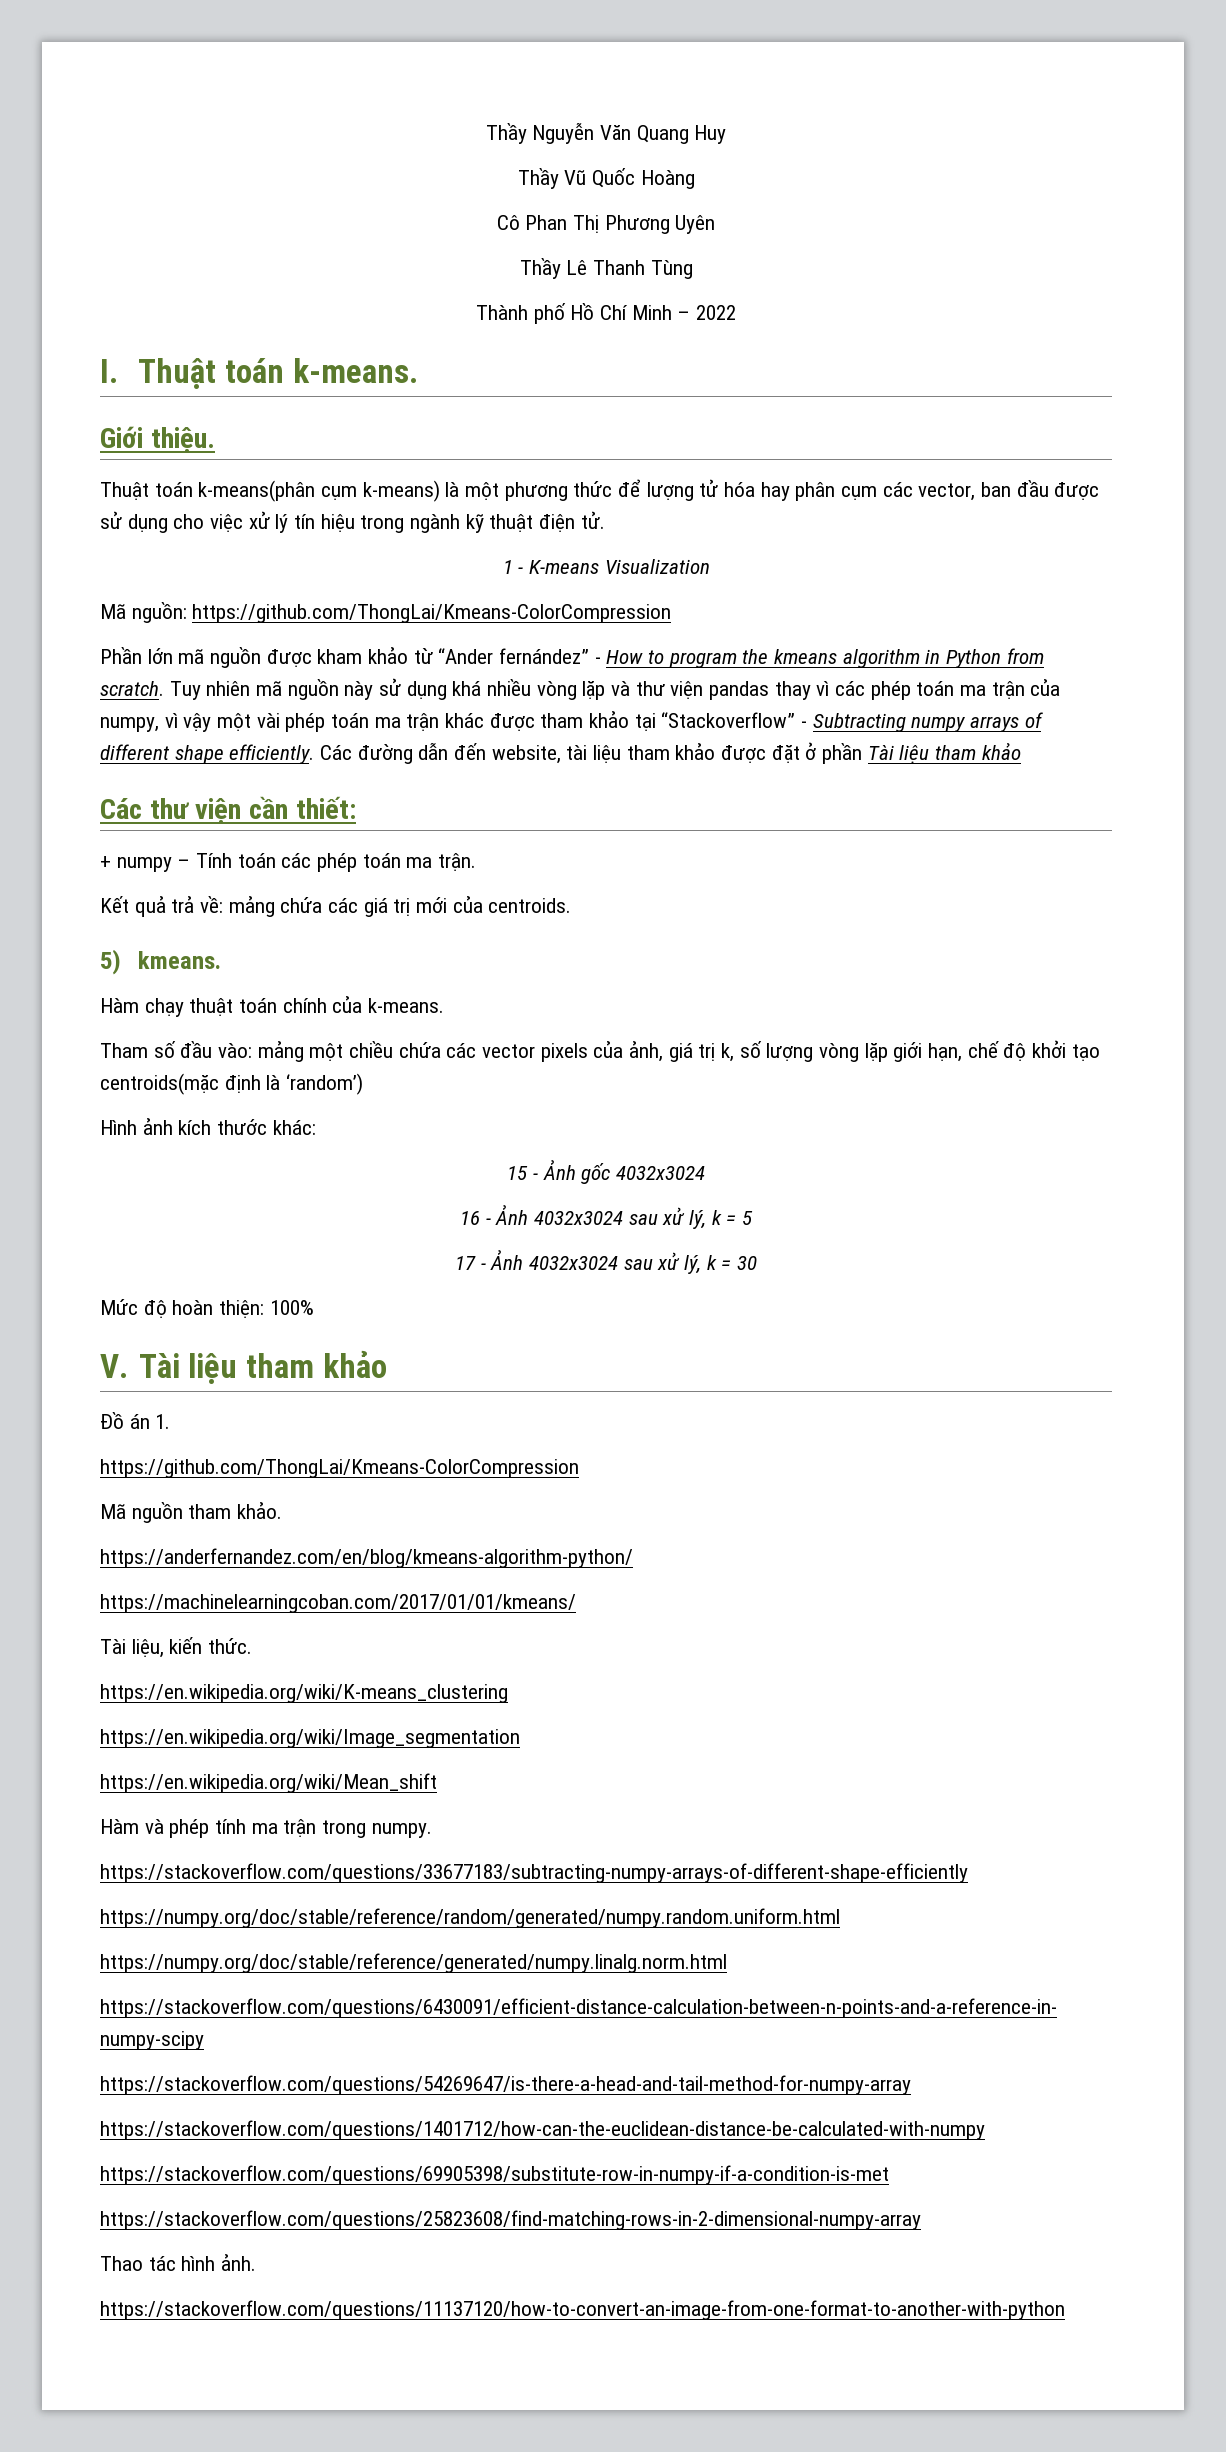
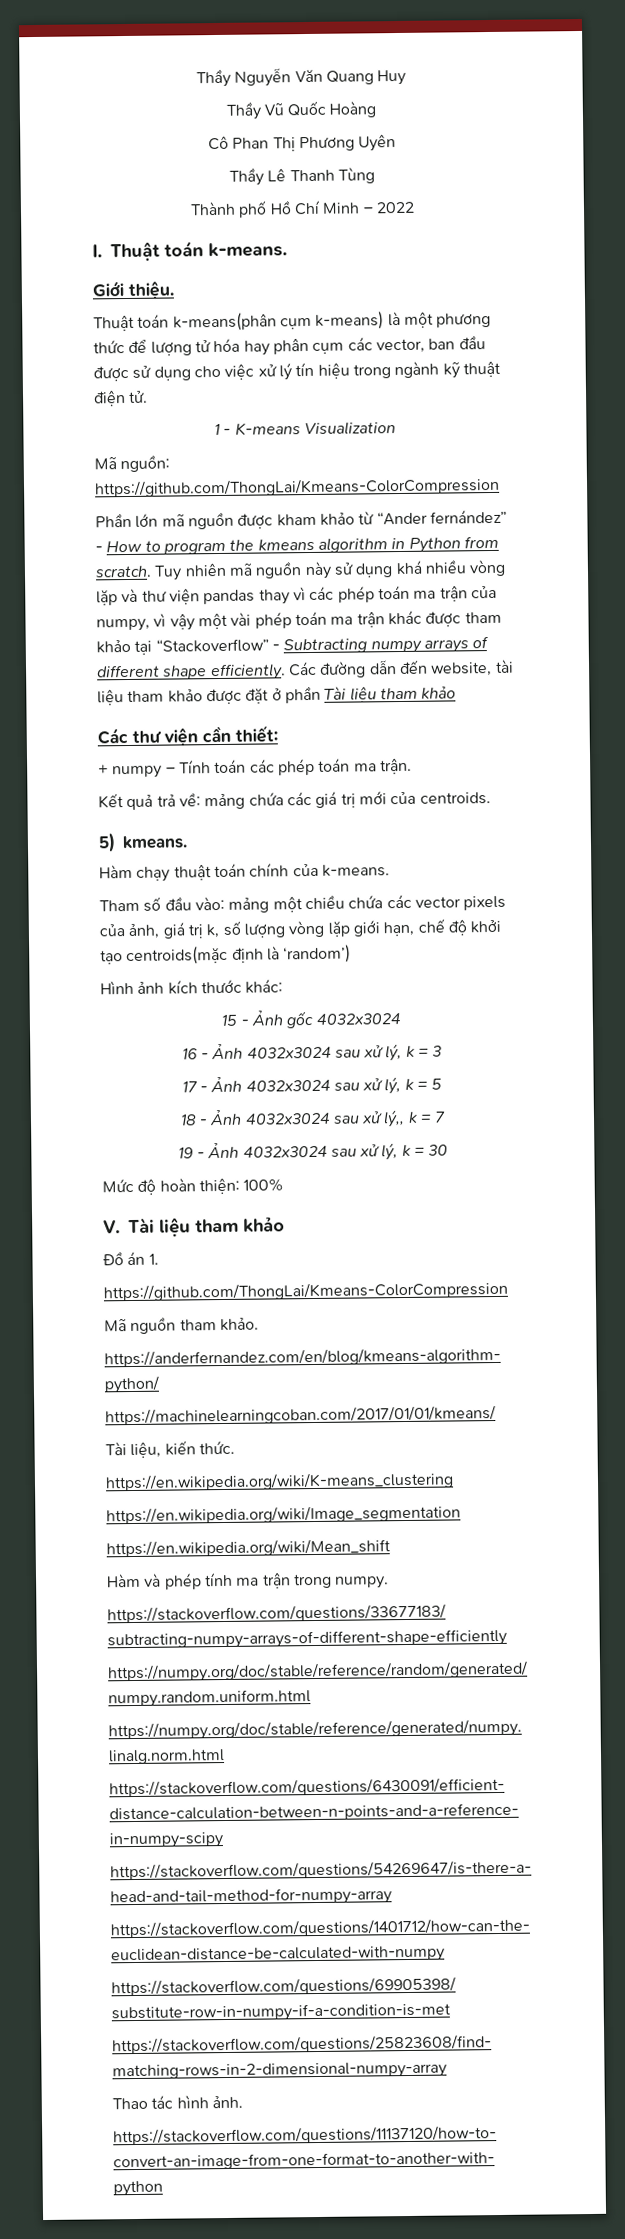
[742,1211,754,1225] [454,1256,476,1270] 5 // 17 -> [432,1045,443,1057] [181,1076,443,1095] [179,1109,447,1128] [177,1147,194,1159] 3 // 17 - Ảnh 4032x3024 sau xử lý, k = 5 // 18 - Ảnh 4032x3024 sau xử lý,, k = 7 // 19

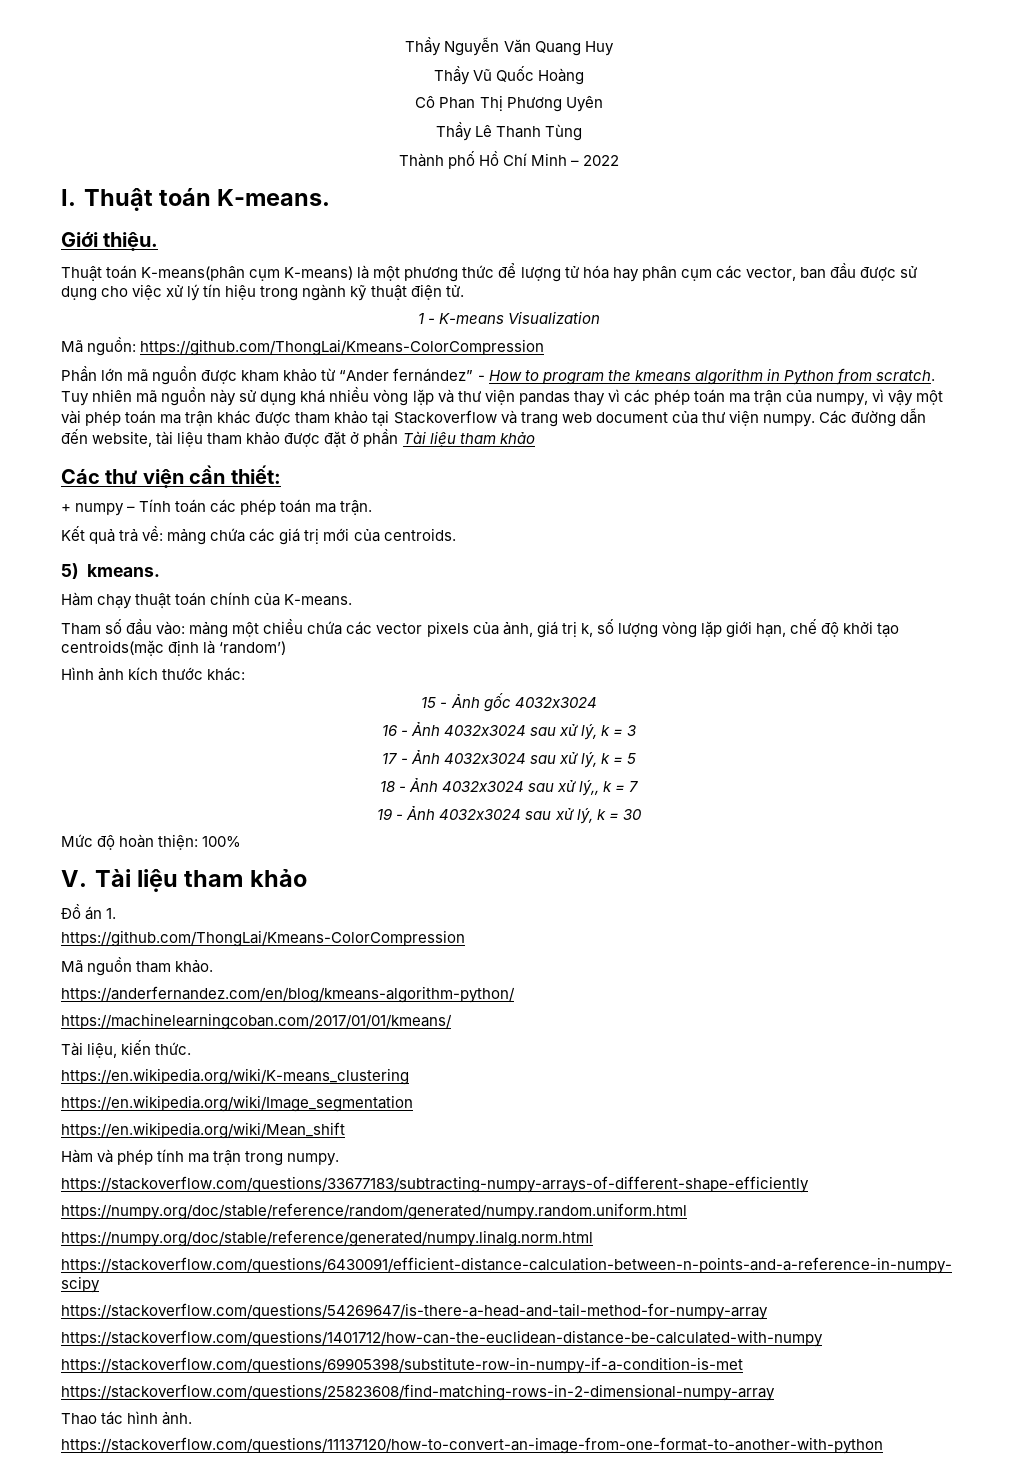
[208,242,289,258] k-means. -> [217,189,331,206] K-means.
[172,311,385,332] k-means(phân cụm k-means) -> [141,265,354,281] K-means(phân cụm K-means)
[155,636,490,654] [96,663,286,681] “Stackoverflow” - Subtracting numpy arrays of different shape efficiently. -> [393,410,815,427] Stackoverflow và trang web document của thư viện numpy.
[321,864,390,877] k-means. -> [284,594,353,606] K-means.

